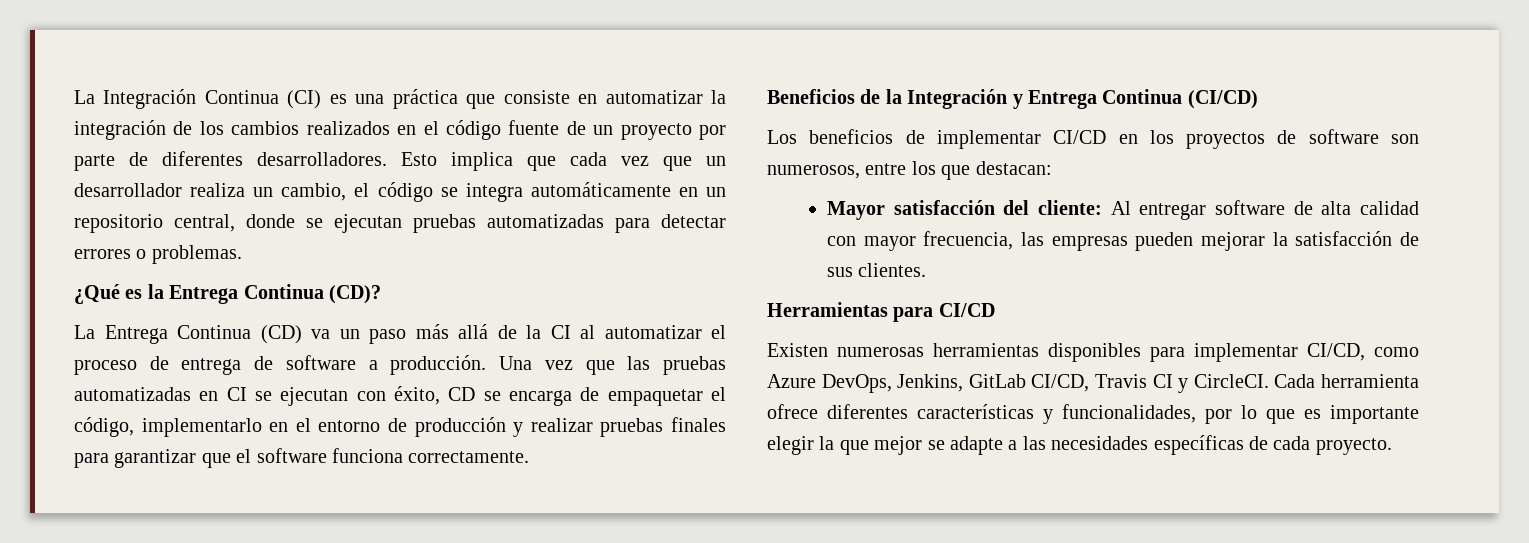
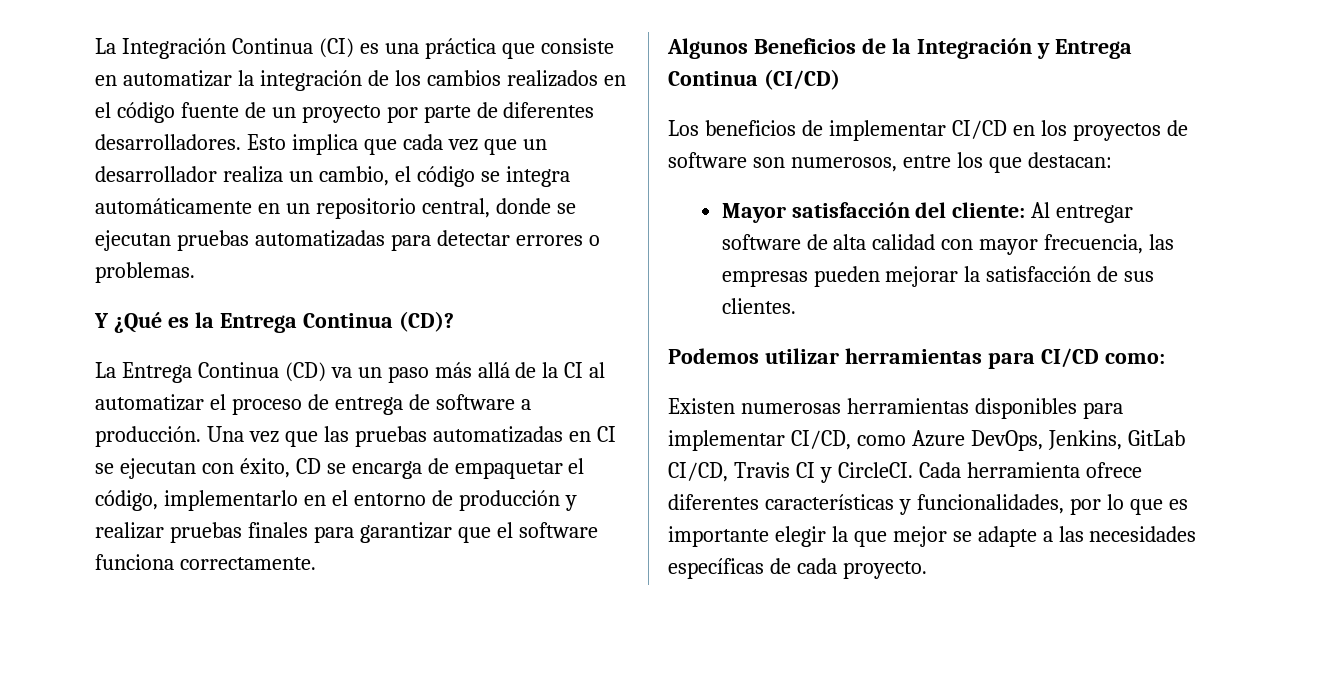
(242, 254) none -> [94,313,109,328] Y
(530, 457) none -> [667,38,748,59] Algunos
[767,302,888,317] Herramientas -> [668,348,982,364] Podemos utilizar herramientas
(995, 310) none -> [1104,353,1165,364] como:

